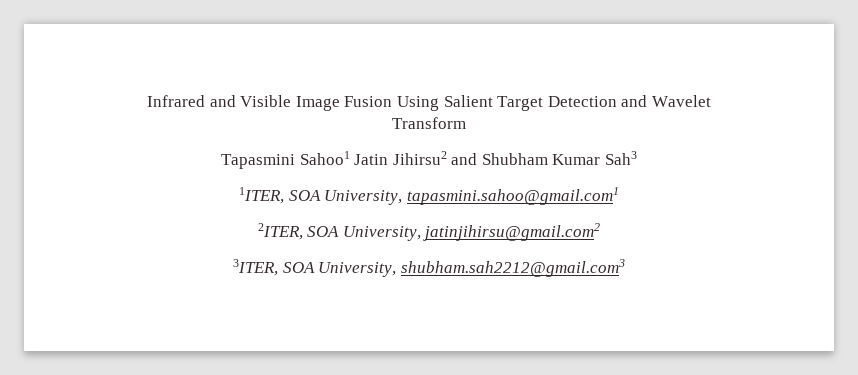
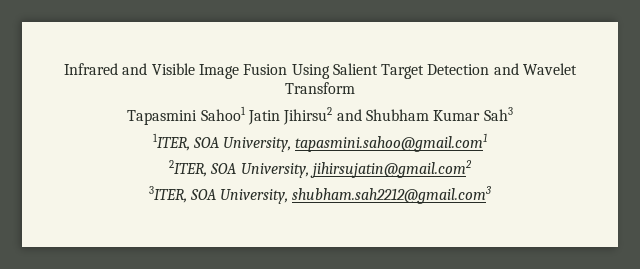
[423,223,601,241] jatinjihirsu@gmail.com2 -> [309,160,472,178] jihirsujatin@gmail.com2

